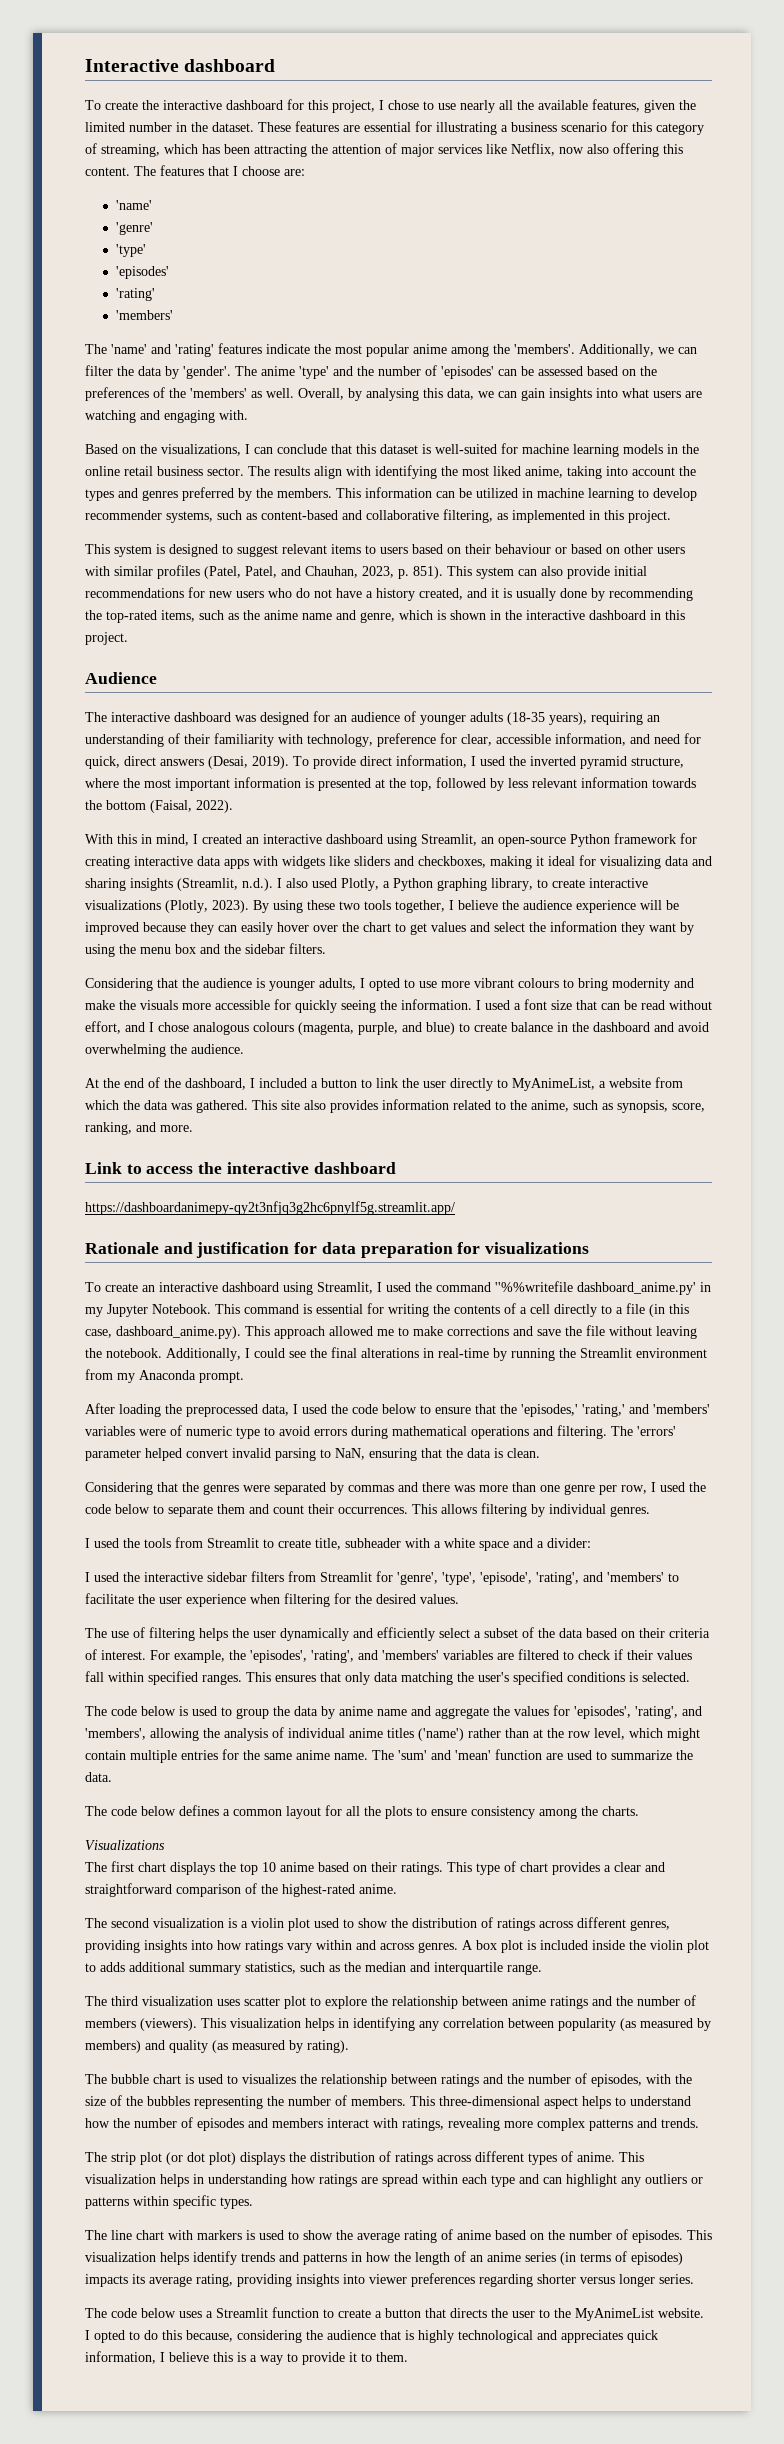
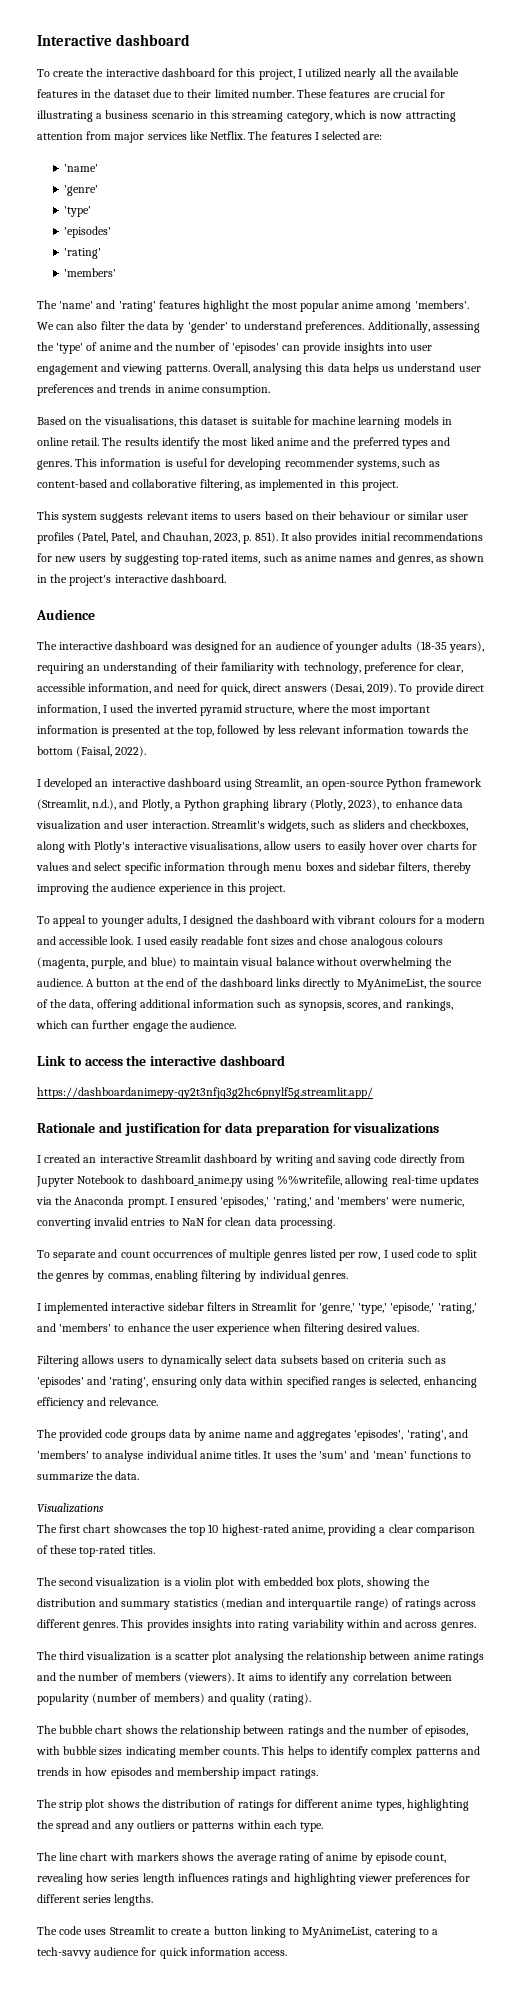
[388,100,456,110] chose to use -> [305,68,342,78] utilized
[592,99,696,113] [85,122,254,132] features, given the limited number in the dataset. -> [37,89,294,98] features in the dataset due to their limited number.
[364,122,411,132] essential -> [392,89,428,98] crucial
[611,121,704,135] [85,143,683,157] [85,165,280,176] for this category of streaming, which has been attracting the attention of major services like Netflix, now also offering this content. The features that I choose -> [196,110,456,122] [37,131,361,143] in this streaming category, which is now attracting attention from major services like Netflix. The features I selected
[266,344,310,354] indicate -> [203,300,250,312] highlight
[493,344,697,357] [85,365,329,379] the 'members'. Additionally, we can filter the data by 'gender'. The anime 'type' -> [414,300,469,309] [37,321,480,333] [37,342,132,354] 'members'. We can also filter the data by 'gender' to understand preferences. Additionally, assessing the 'type' of anime
[521,366,657,376] [85,387,702,401] [85,410,248,423] [85,444,352,456] be assessed based on the preferences of the 'members' as well. Overall, by analysing this data, we can gain insights into what users are watching and engaging with. // Based on the visualizations, I can conclude that -> [303,342,433,354] [37,363,481,375] [37,384,271,396] [37,416,176,427] provide insights into user engagement and viewing patterns. Overall, analysing this data helps us understand user preferences and trends in anime consumption. // Based on the visualisations,
[435,444,497,454] well-suited -> [251,416,292,425] suitable
[682,444,699,454] [85,465,696,479] [85,487,697,501] the online retail business sector. The results align with identifying the most liked anime, taking into account the types and genres preferred by the members. This information can be utilized in machine learning to develop -> [37,437,451,449] [37,458,282,470] online retail. The results identify the most liked anime and the preferred types and genres. This information is useful for developing
[156,544,278,557] is designed to suggest -> [100,513,144,523] suggests
[571,544,685,554] [85,566,153,576] based on other users with similar -> [407,511,469,520] similar user
[447,566,610,579] This system can also provide -> [280,532,358,544] It also provides
[268,588,693,601] [85,610,685,623] [85,632,128,645] who do not have a history created, and it is usually done by recommending the top-rated items, such as the anime name and genre, which is shown in the interactive dashboard in this project. -> [109,553,485,565] [37,574,226,586] by suggesting top-rated items, such as anime names and genres, as shown in the project's interactive dashboard.
[85,834,242,846] With this in mind, I created -> [37,778,93,790] I developed
[680,833,697,844] [85,855,712,869] [85,878,648,891] [85,900,679,913] [85,921,694,935] [85,943,326,957] [85,978,694,991] [85,999,712,1013] [85,1021,154,1034] for creating interactive data apps with widgets like sliders and checkboxes, making it ideal for visualizing data and sharing insights (Streamlit, n.d.). I also used Plotly, a Python graphing library, to create interactive visualizations (Plotly, 2023). By using these two tools together, I believe the audience experience will be improved because they can easily hover over the chart to get values and select the information they want by using the menu box and the sidebar filters. // Considering that the audience is younger adults, I opted to use more vibrant colours to bring modernity and make the visuals more accessible for quickly seeing the information. I used a font size that can be read without effort, and I -> [37,799,463,811] [36,820,469,832] [37,841,477,853] [36,862,471,874] [37,883,286,895] [37,915,486,927] [37,936,317,948] (Streamlit, n.d.), and Plotly, a Python graphing library (Plotly, 2023), to enhance data visualization and user interaction. Streamlit's widgets, such as sliders and checkboxes, along with Plotly's interactive visualisations, allow users to easily hover over charts for values and select specific information through menu boxes and sidebar filters, thereby improving the audience experience in this project. // To appeal to younger adults, I designed the dashboard with vibrant colours for a modern and accessible look. I used easily readable font sizes and
[474,1022,709,1032] create balance in the dashboard and avoid -> [193,957,357,966] maintain visual balance without
[85,1078,99,1088] // At -> [86,978,144,987] A button at
[185,1077,683,1091] [85,1099,705,1113] [85,1122,193,1135] dashboard, I included a button to link the user directly to MyAnimeList, a website from which the data was gathered. This site also provides information related to the anime, such as synopsis, score, ranking, and more. -> [219,978,483,990] [37,999,453,1011] [36,1020,237,1032] dashboard links directly to MyAnimeList, the source of the data, offering additional information such as synopsis, scores, and rankings, which can further engage the audience.
[85,1281,711,1295] [85,1303,689,1317] [85,1325,697,1339] [85,1347,707,1361] [85,1369,244,1383] [85,1403,710,1417] [85,1425,676,1439] [85,1448,540,1461] [85,1482,706,1495] [85,1504,477,1517] To create an interactive dashboard using Streamlit, I used the command ''%%writefile dashboard_anime.py' in my Jupyter Notebook. This command is essential for writing the contents of a cell directly to a file (in this case, dashboard_anime.py). This approach allowed me to make corrections and save the file without leaving the notebook. Additionally, I could see the final alterations in real-time by running the Streamlit environment from my Anaconda prompt. // After loading the preprocessed data, I used the code below to ensure that the 'episodes,' 'rating,' and 'members' variables were of numeric type to avoid errors during mathematical operations and filtering. The 'errors' parameter helped convert invalid parsing to NaN, ensuring that the data is clean. // Considering that the genres were separated by commas and there was more than one genre per row, I used the code below to separate them and count their occurrences. This allows -> [37,1154,465,1166] [36,1175,479,1187] [36,1196,464,1208] [37,1217,335,1229] [37,1249,477,1261] [37,1270,198,1282] I created an interactive Streamlit dashboard by writing and saving code directly from Jupyter Notebook to dashboard_anime.py using %%writefile, allowing real-time updates via the Anaconda prompt. I ensured 'episodes,' 'rating,' and 'members' were numeric, converting invalid entries to NaN for clean data processing. // To separate and count occurrences of multiple genres listed per row, I used code to split the genres by commas, enabling
[94,1537,591,1551] [85,1572,140,1582] used the tools from Streamlit to create title, subheader with a white space and a divider: // I used the -> [44,1302,109,1314] implemented
[288,1571,316,1582] from -> [239,1303,250,1311] in
[397,1572,679,1585] [85,1593,134,1604] 'genre', 'type', 'episode', 'rating', and 'members' to facilitate -> [318,1302,477,1314] [37,1323,171,1332] 'genre,' 'type,' 'episode,' 'rating,' and 'members' to enhance
[334,1593,372,1604] for the -> (344, 1329) none
[85,1627,710,1641] [85,1649,692,1663] [85,1671,690,1685] [85,1706,290,1719] The use of filtering helps the user dynamically and efficiently select a subset of the data based on their criteria of interest. For example, the 'episodes', 'rating', and 'members' variables are filtered to check if their values fall within specified ranges. This ensures that only data matching the user's specified conditions is selected. // The code below is used to group the -> [37,1355,446,1367] [37,1376,477,1388] [37,1397,159,1409] [37,1429,166,1441] Filtering allows users to dynamically select data subsets based on criteria such as 'episodes' and 'rating', ensuring only data within specified ranges is selected, enhancing efficiency and relevance. // The provided code groups
[435,1705,702,1719] [85,1727,700,1741] [85,1749,693,1763] [85,1772,112,1782] [85,1805,639,1819] aggregate the values for 'episodes', 'rating', and 'members', allowing the analysis of individual anime titles ('name') rather than at the row level, which might contain multiple entries for the same anime name. The 'sum' and 'mean' function are used to summarize the data. // The code below defines a common layout for all the plots to ensure consistency among the charts. -> [297,1429,468,1441] [37,1450,472,1462] [37,1471,140,1481] aggregates 'episodes', 'rating', and 'members' to analyse individual anime titles. It uses the 'sum' and 'mean' functions to summarize the data.
[170,1862,215,1875] displays -> [113,1524,167,1533] showcases
[280,1861,665,1875] [85,1883,397,1897] anime based on their ratings. This type of chart provides a clear and straightforward comparison of the highest-rated anime. -> [221,1524,475,1536] [37,1545,155,1557] highest-rated anime, providing a clear comparison of these top-rated titles.
[314,1917,670,1931] [85,1940,709,1953] [85,1962,542,1975] [85,1996,367,2009] used to show the distribution of ratings across different genres, providing insights into how ratings vary within and across genres. A box plot is included inside the violin plot to adds additional summary statistics, such as the median and interquartile range. // The third visualization uses scatter plot to explore -> [236,1577,430,1589] [37,1598,477,1610] [37,1619,476,1631] [37,1651,284,1663] with embedded box plots, showing the distribution and summary statistics (median and interquartile range) of ratings across different genres. This provides insights into rating variability within and across genres. // The third visualization is a scatter plot analysing
[201,2017,711,2031] [85,2040,349,2053] This visualization helps in identifying any correlation between popularity (as measured by members) and quality (as measured by rating). -> [237,1672,452,1684] [37,1693,312,1705] It aims to identify any correlation between popularity (number of members) and quality (rating).
[185,2074,296,2084] is used to visualizes -> [125,1725,158,1734] shows
[675,2074,692,2084] [85,2095,691,2109] [85,2117,699,2131] [85,2151,644,2165] [85,2174,617,2187] the size of the bubbles representing the number of members. This three-dimensional aspect helps to understand how the number of episodes and members interact with ratings, revealing more complex patterns and trends. // The strip plot (or dot plot) displays the distribution of ratings across different types of anime. This visualization helps in understanding how ratings are spread within each type and can highlight -> [63,1746,480,1758] [37,1767,318,1779] [37,1799,469,1811] [37,1820,112,1832] bubble sizes indicating member counts. This helps to identify complex patterns and trends in how episodes and membership impact ratings. // The strip plot shows the distribution of ratings for different anime types, highlighting the spread and
[173,2195,253,2209] specific types. -> [273,1820,324,1832] each type.
[246,2230,333,2240] is used to show -> [182,1852,215,1861] shows
[495,2229,712,2243] [85,2251,683,2265] [85,2273,694,2287] [85,2307,704,2321] [85,2330,658,2343] [85,2351,408,2365] based on the number of episodes. This visualization helps identify trends and patterns in how the length of an anime series (in terms of episodes) impacts its average rating, providing insights into viewer preferences regarding shorter versus longer series. // The code below uses a Streamlit function to create a button that directs the user to the MyAnimeList website. I opted to do this because, considering the audience that is highly technological and appreciates quick information, I believe this is a way to provide it to them. -> [360,1852,447,1864] [37,1873,471,1885] [37,1894,154,1906] [37,1926,439,1938] [37,1947,288,1959] by episode count, revealing how series length influences ratings and highlighting viewer preferences for different series lengths. // The code uses Streamlit to create a button linking to MyAnimeList, catering to a tech-savvy audience for quick information access.

